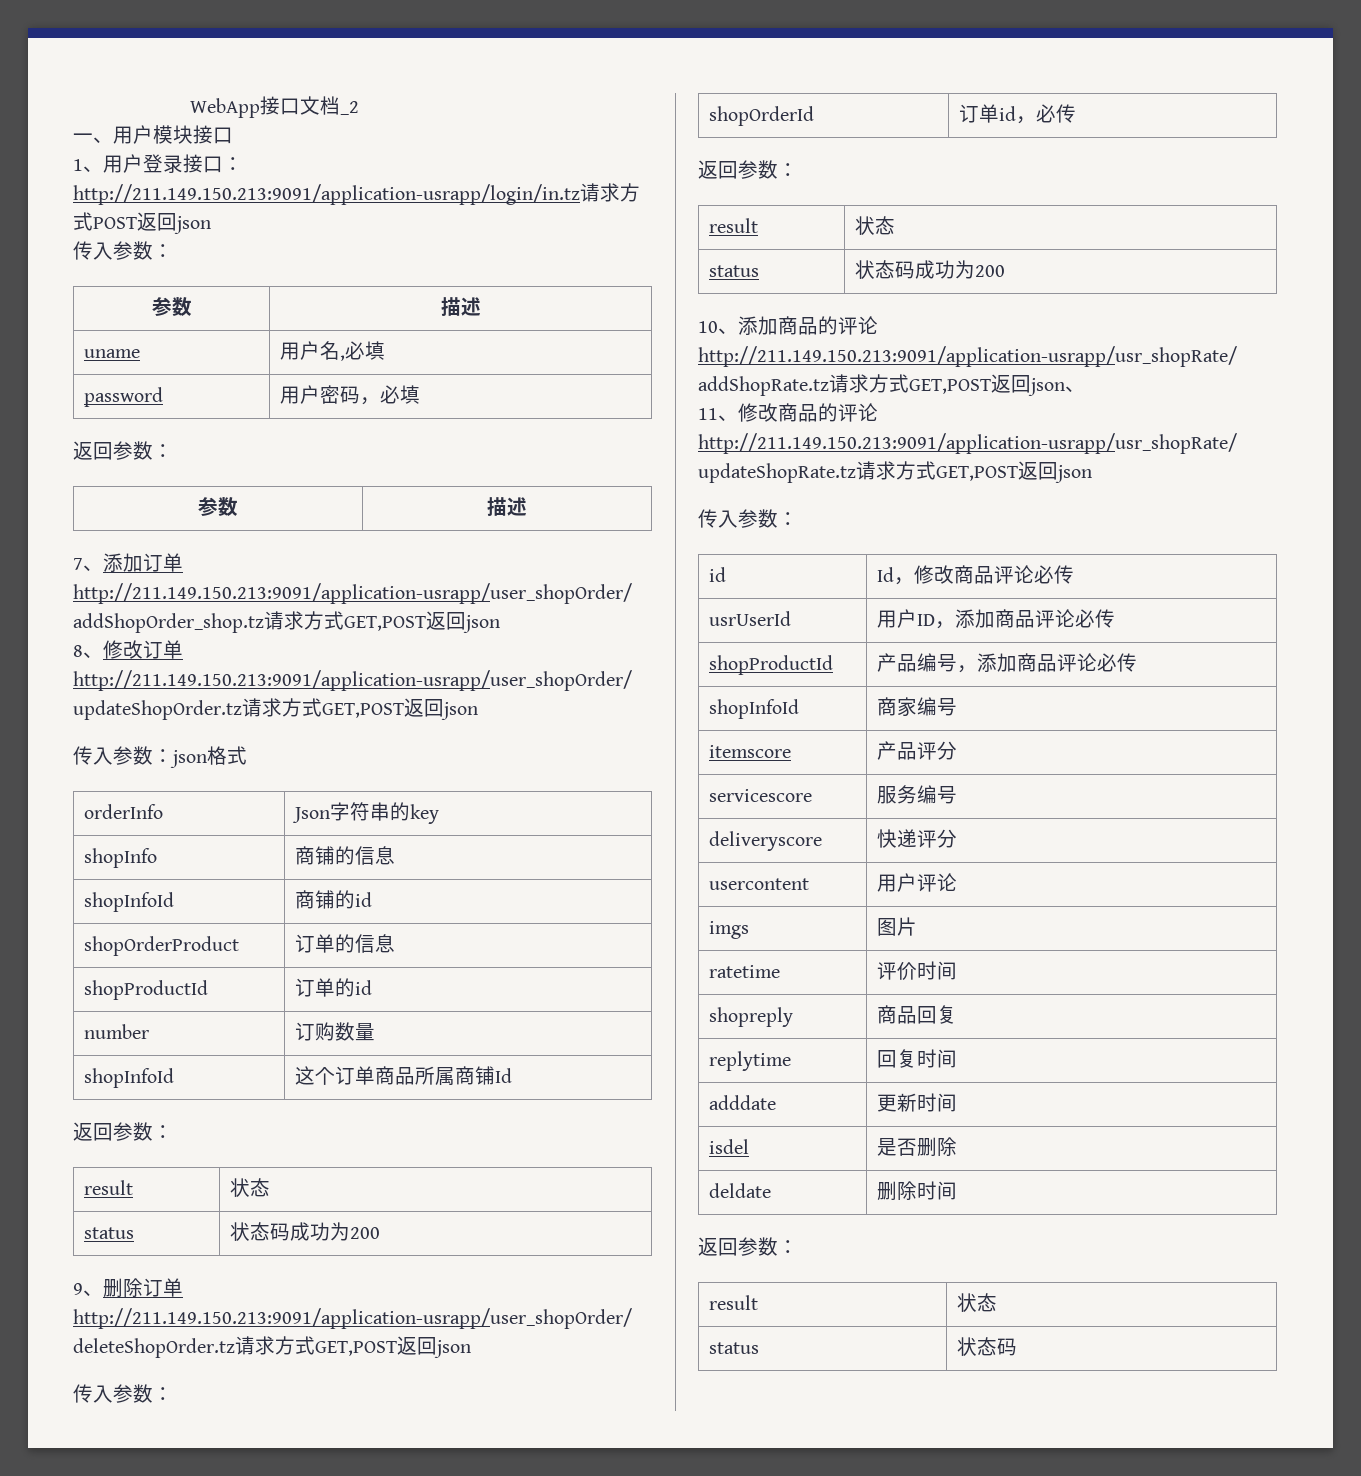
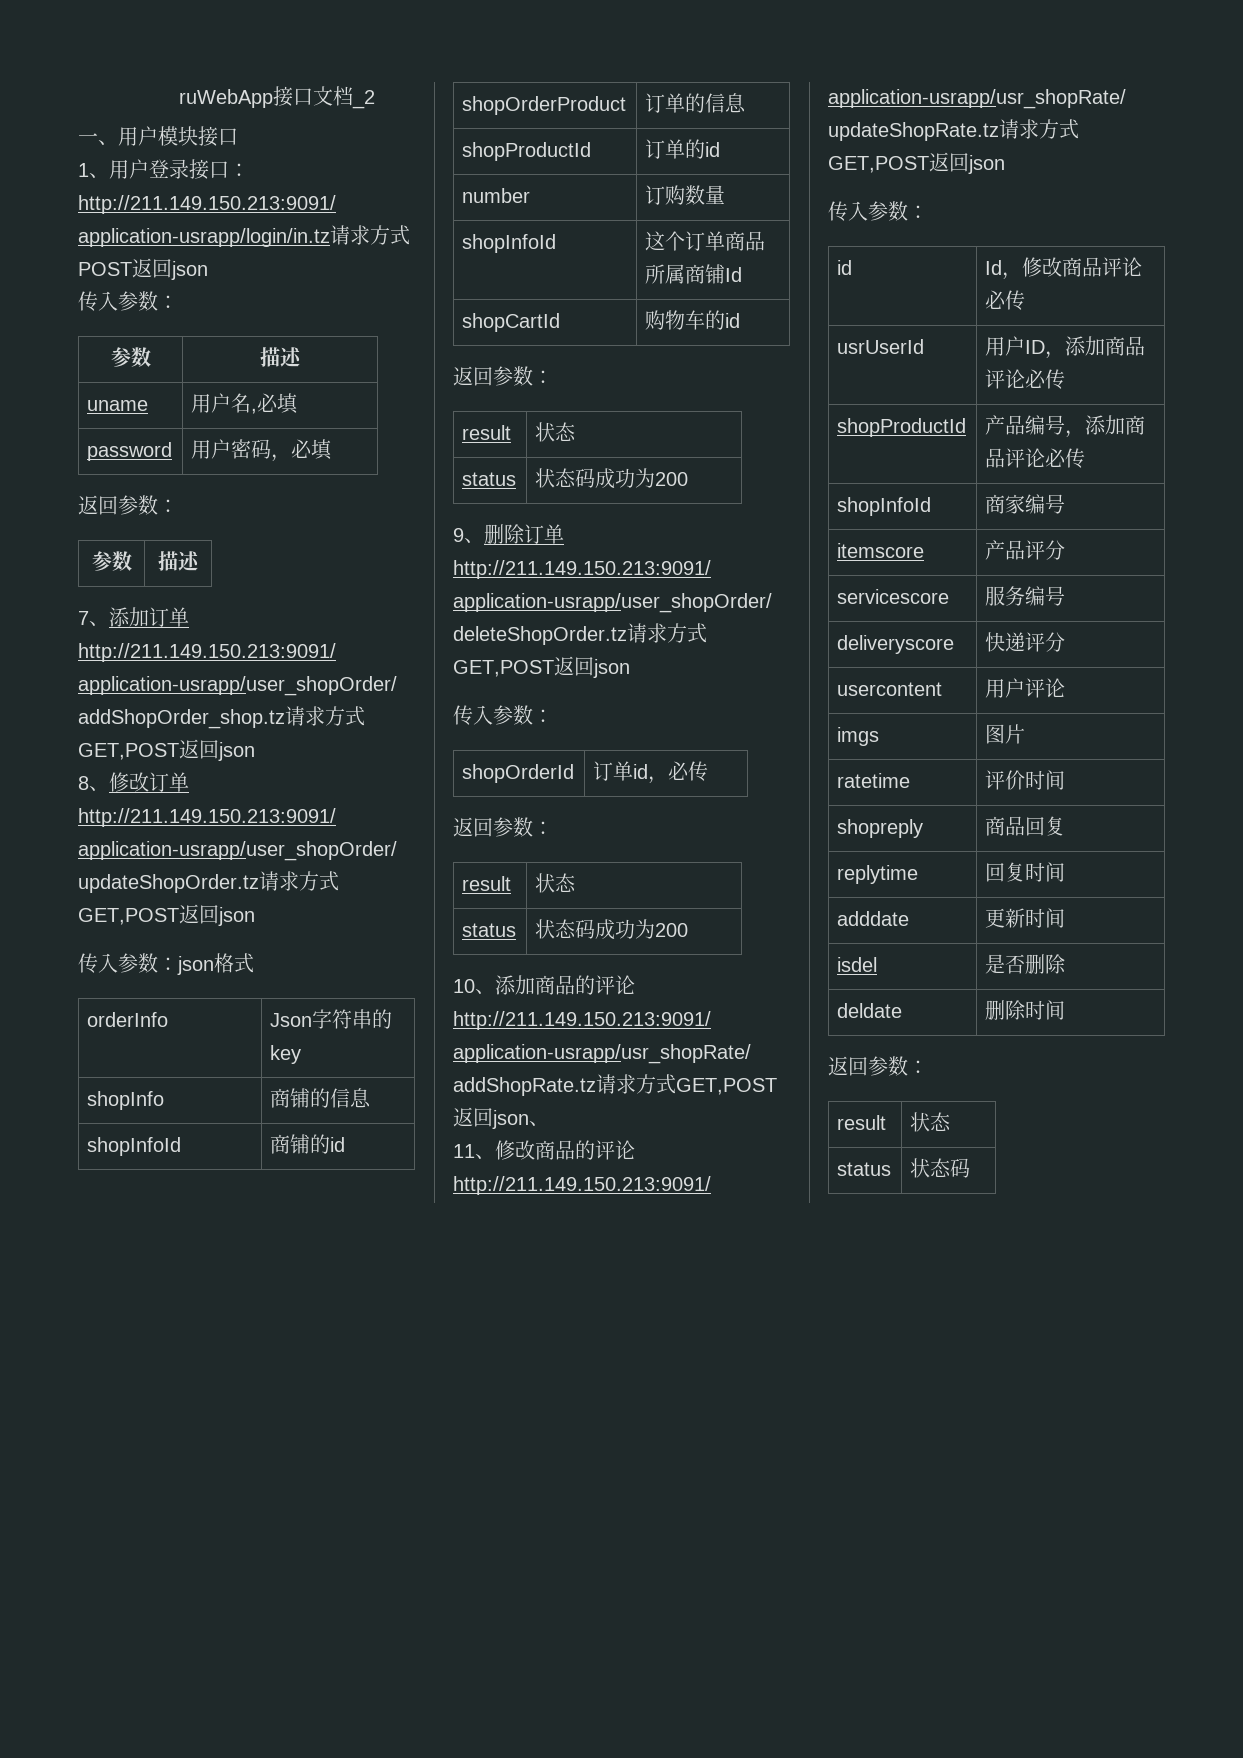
[189,98,260,118] WebApp -> [179,89,274,108] ruWebApp
(512, 1075) none -> [462,313,561,332] [645,310,741,330] // shopCartId | 购物车的id

